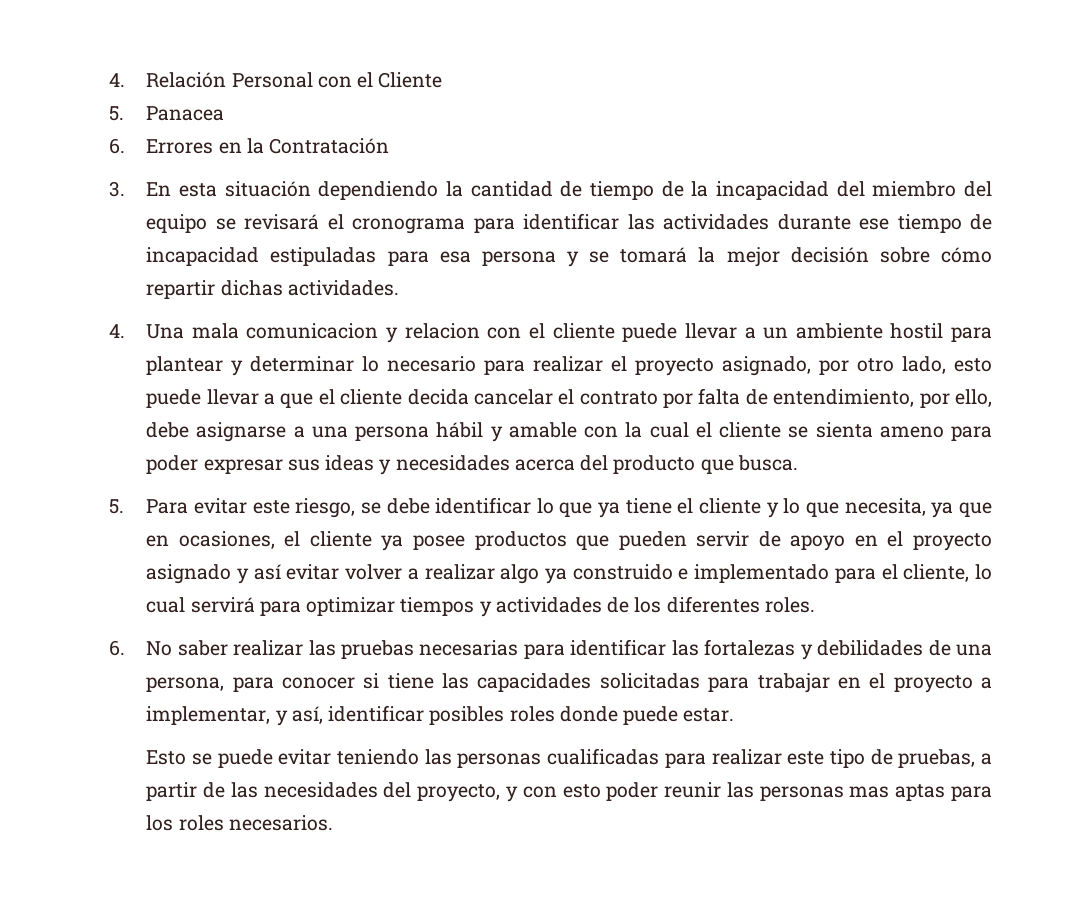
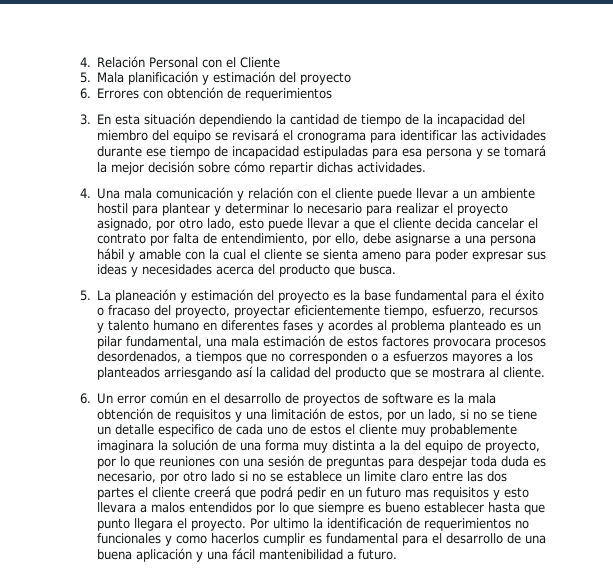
[146,106,225,121] [109,138,390,154] Panacea // 6. Errores en la Contratación -> [97,71,352,85] [79,87,333,101] Mala planificación y estimación del proyecto // 6. Errores con obtención de requerimientos
[246,323,480,343] comunicacion y relacion -> [156,187,294,201] comunicación y relación
[146,497,992,518] [146,531,992,551] [146,564,993,584] [146,596,815,617] [109,639,993,660] [146,673,993,693] [146,705,735,726] [146,748,992,768] [146,782,992,802] [146,815,333,831] Para evitar este riesgo, se debe identificar lo que ya tiene el cliente y lo que necesita, ya que en ocasiones, el cliente ya posee productos que pueden servir de apoyo en el proyecto asignado y así evitar volver a realizar algo ya construido e implementado para el cliente, lo cual servirá para optimizar tiempos y actividades de los diferentes roles. // 6. No saber realizar las pruebas necesarias para identificar las fortalezas y debilidades de una persona, para conocer si tiene las capacidades solicitadas para trabajar en el proyecto a implementar, y así, identificar posibles roles donde puede estar. // Esto se puede evitar teniendo las personas cualificadas para realizar este tipo de pruebas, a partir de las necesidades del proyecto, y con esto poder reunir las personas mas aptas para los roles necesarios. -> [97,289,545,303] [97,305,539,318] [97,320,542,333] [97,335,547,349] [97,351,534,364] [97,366,546,380] [79,392,497,406] [97,408,538,422] [97,424,518,437] [97,439,541,453] [97,455,547,469] [97,471,508,484] [97,486,530,500] [97,502,546,515] [97,517,530,531] [97,533,547,546] [97,548,398,562] La planeación y estimación del proyecto es la base fundamental para el éxito o fracaso del proyecto, proyectar eficientemente tiempo, esfuerzo, recursos y talento humano en diferentes fases y acordes al problema planteado es un pilar fundamental, una mala estimación de estos factores provocara procesos desordenados, a tiempos que no corresponden o a esfuerzos mayores a los planteados arriesgando así la calidad del producto que se mostrara al cliente. // 6. Un error común en el desarrollo de proyectos de software es la mala obtención de requisitos y una limitación de estos, por un lado, si no se tiene un detalle especifico de cada uno de estos el cliente muy probablemente imaginara la solución de una forma muy distinta a la del equipo de proyecto, por lo que reuniones con una sesión de preguntas para despejar toda duda es necesario, por otro lado si no se establece un limite claro entre las dos partes el cliente creerá que podrá pedir en un futuro mas requisitos y esto llevara a malos entendidos por lo que siempre es bueno establecer hasta que punto llegara el proyecto. Por ultimo la identificación de requerimientos no funcionales y como hacerlos cumplir es fundamental para el desarrollo de una buena aplicación y una fácil mantenibilidad a futuro.

